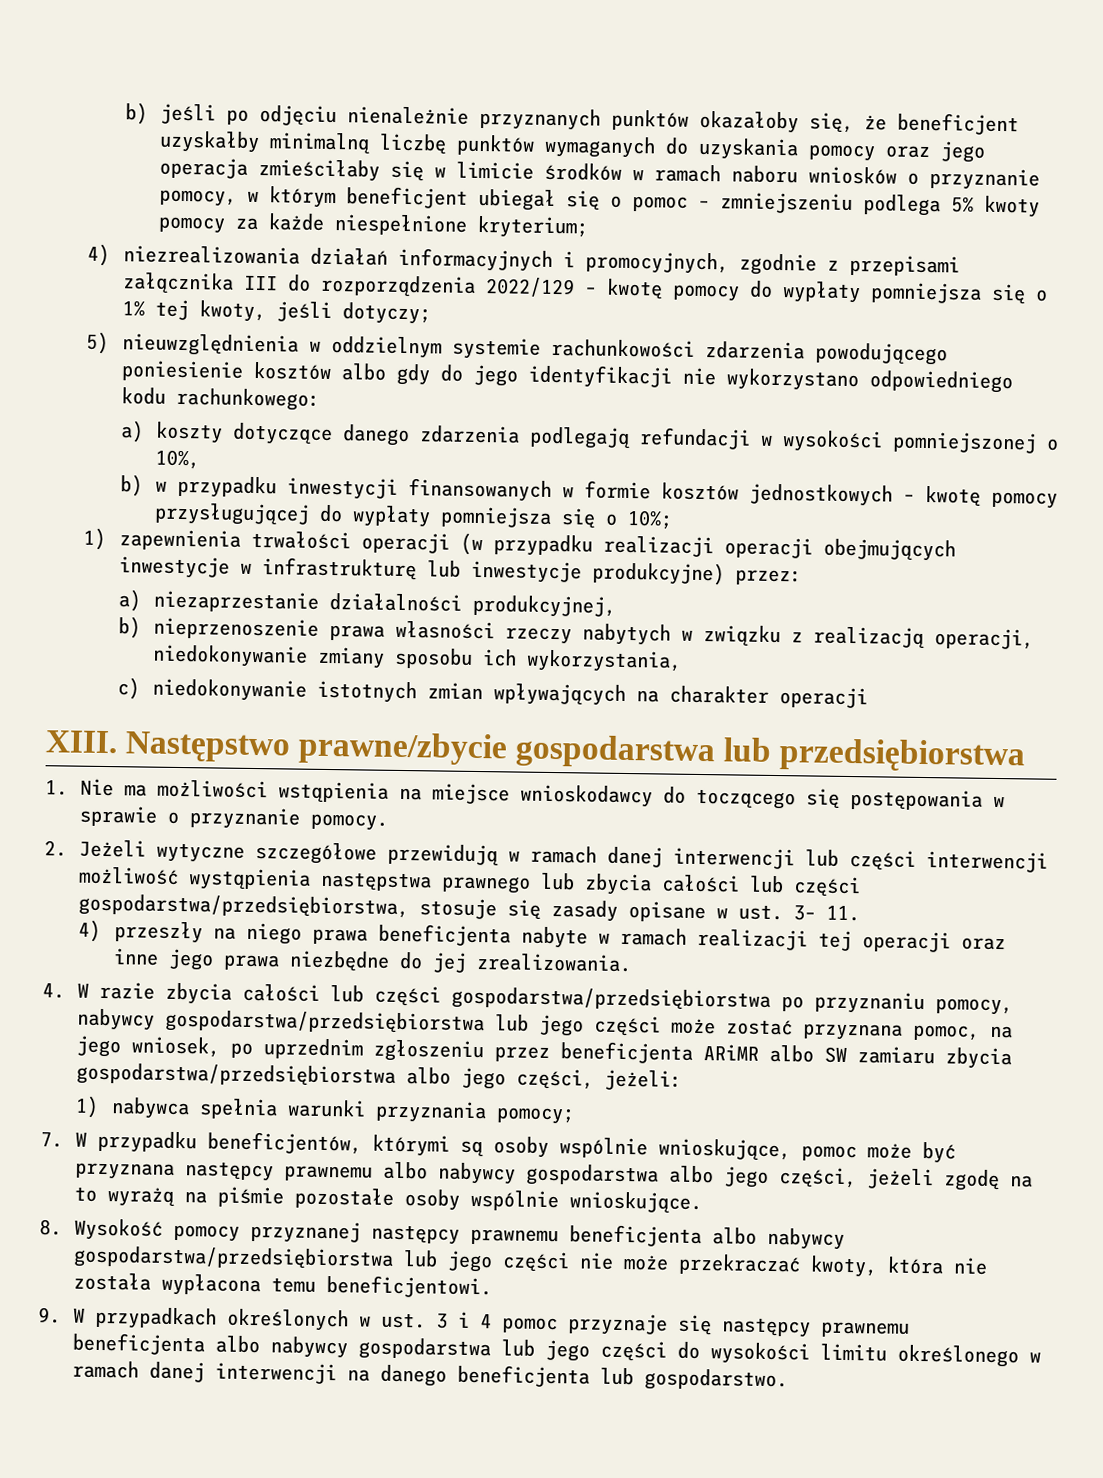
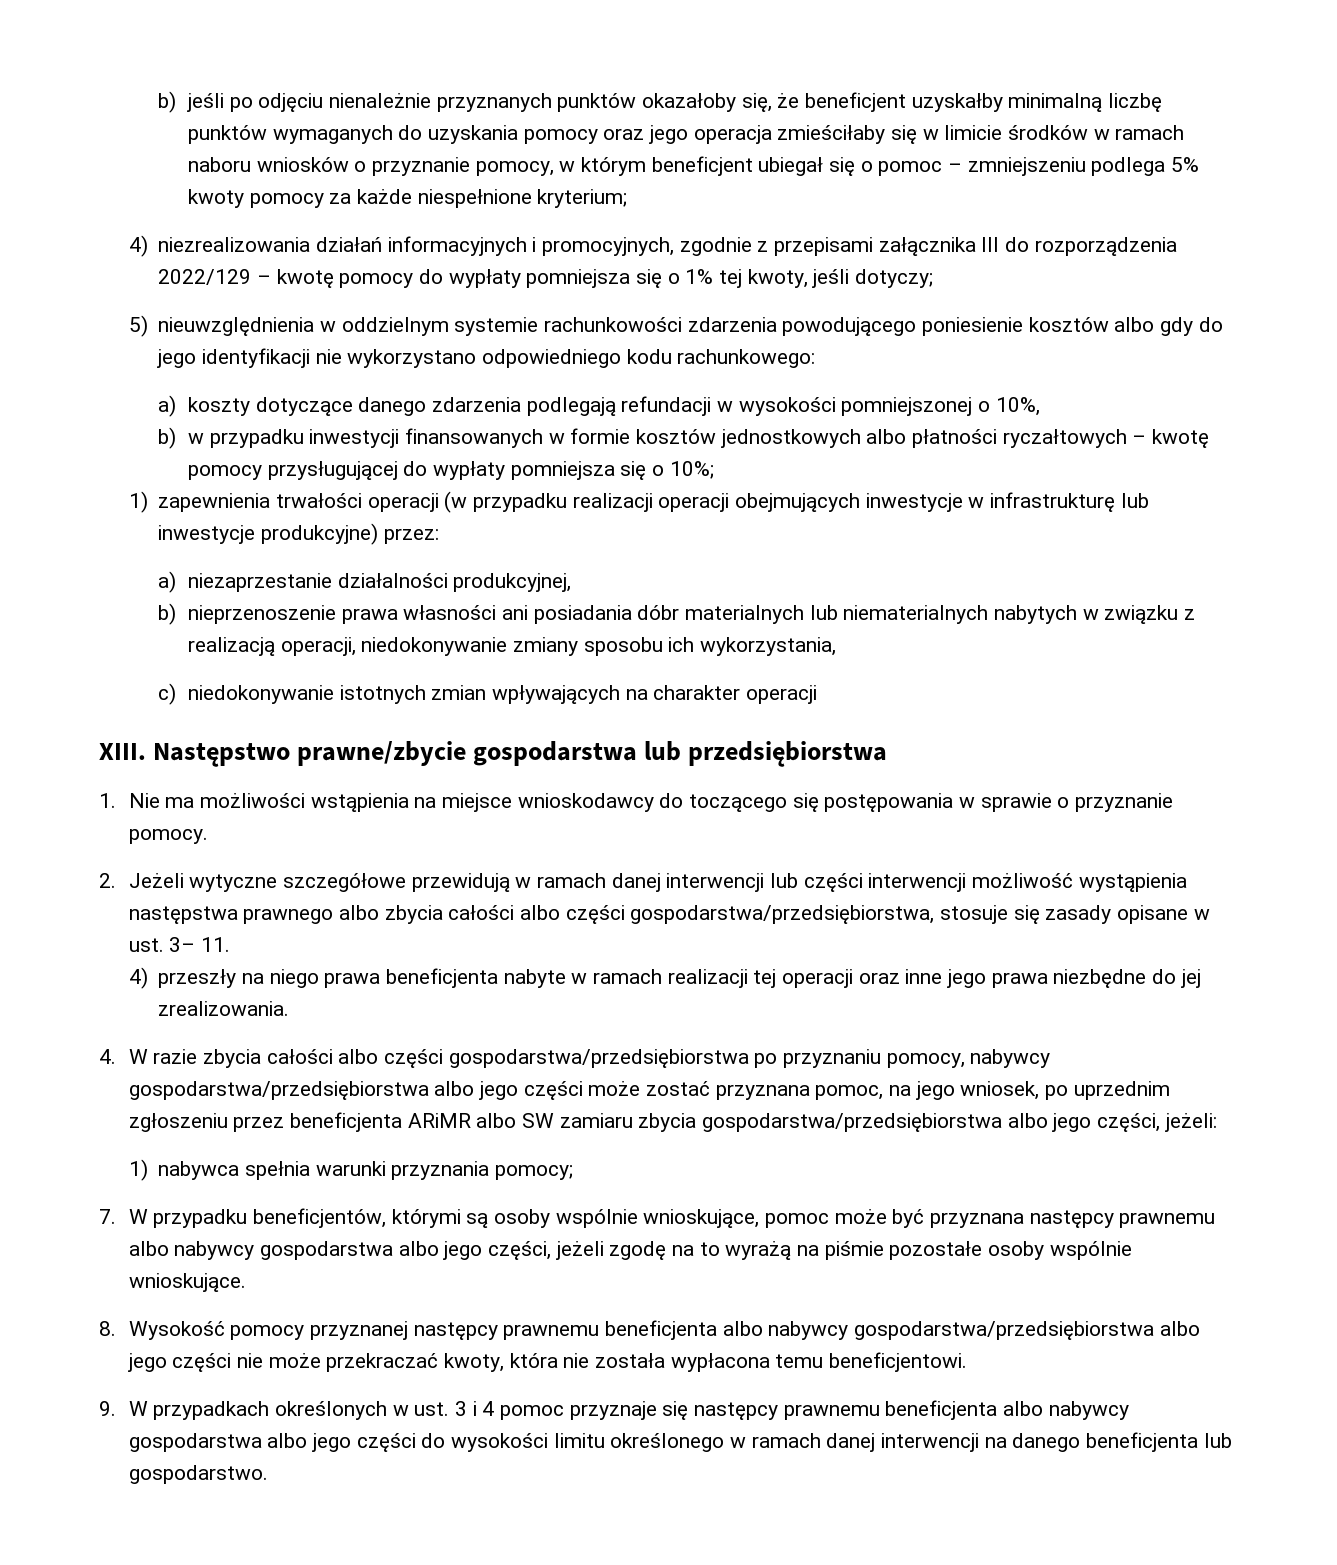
(893, 495) none -> [866,429,1127,448] albo płatności ryczałtowych
[504,627,572,645] rzeczy -> [502,605,989,624] ani posiadania dóbr materialnych lub niematerialnych
[540,872,785,896] lub zbycia całości lub -> [339,905,561,924] albo zbycia całości albo
[330,985,365,1003] lub -> [338,1049,379,1064] albo
[495,1014,530,1032] lub -> [434,1081,475,1096] albo
[403,1250,439,1268] lub -> [1159,1321,1200,1336] albo
[501,1339,536,1357] lub -> [267,1433,308,1448] albo

